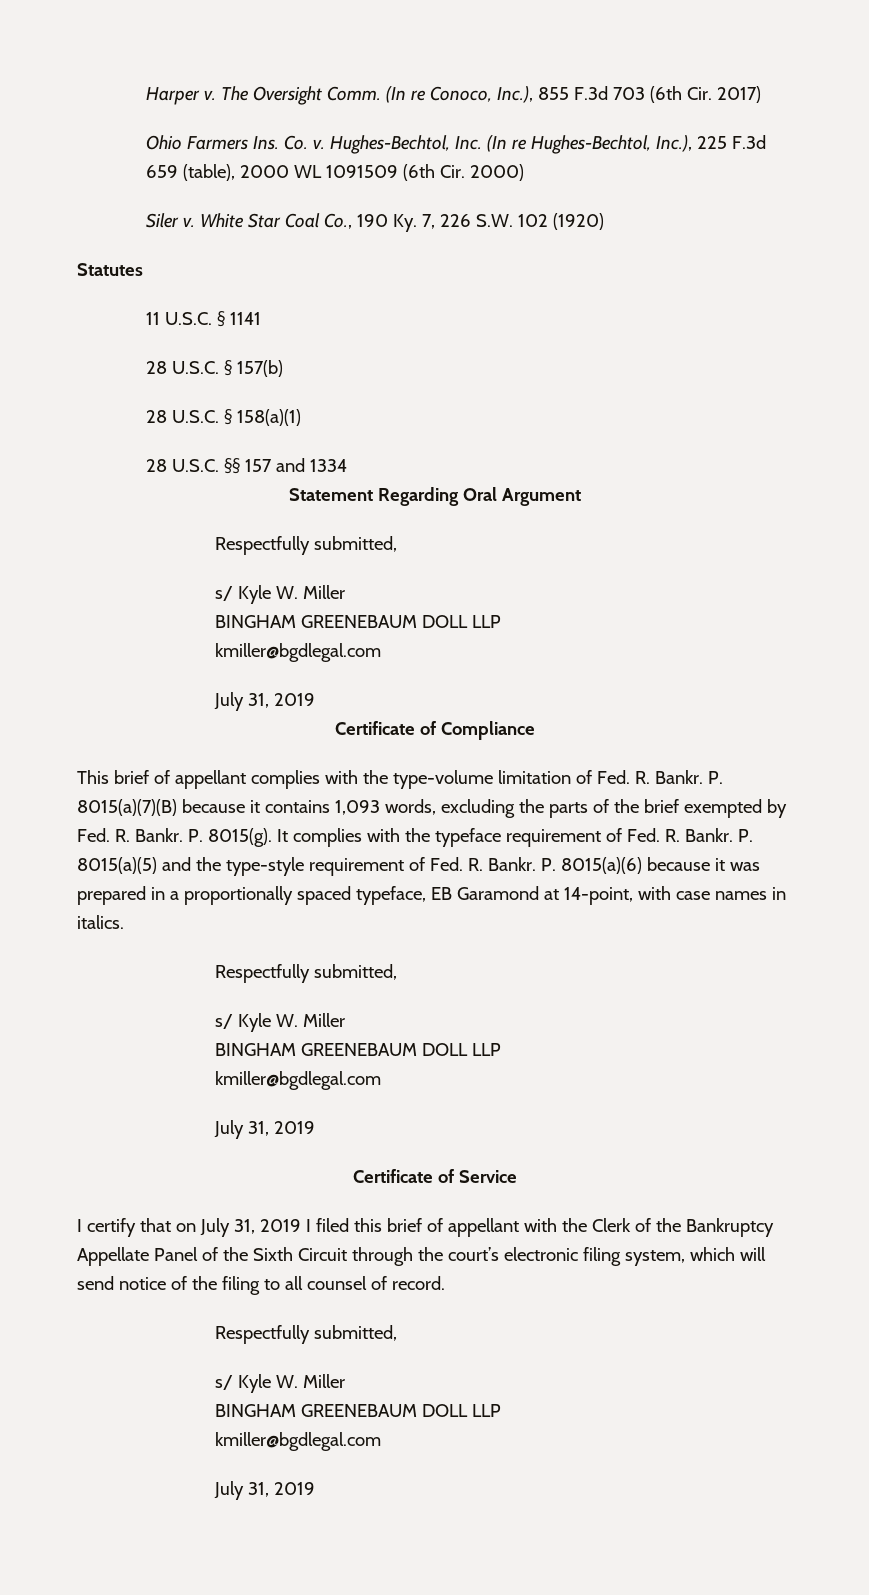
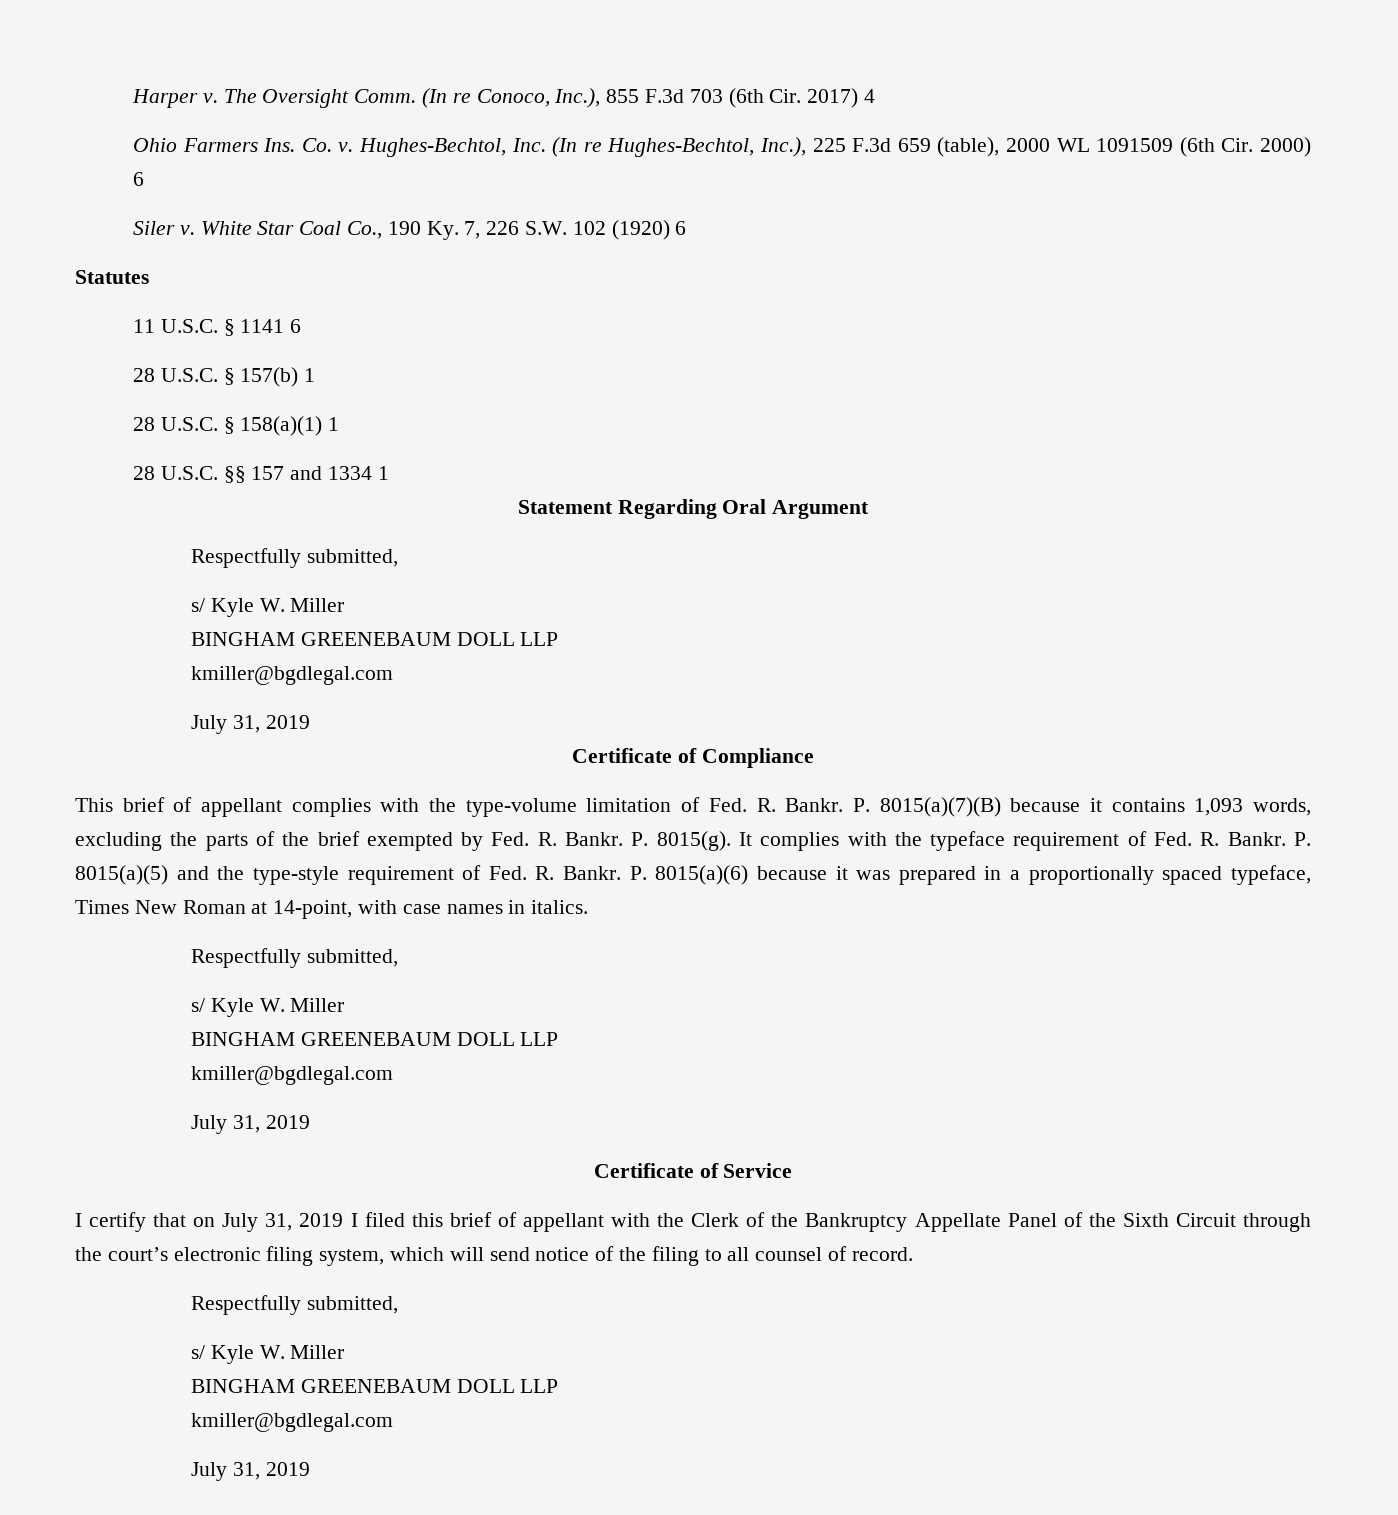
(762, 94) none -> [864,89,876,103] 4
(525, 172) none -> [132,172,144,186] 6
(605, 221) none -> [675,221,687,235] 6
(262, 318) none -> [290,319,302,333] 6
(284, 368) none -> [304,368,316,382] 1
(302, 417) none -> [328,417,340,431] 1
(348, 465) none -> [377,466,389,480] 1
[430,886,539,900] EB Garamond -> [75,900,246,914] Times New Roman

